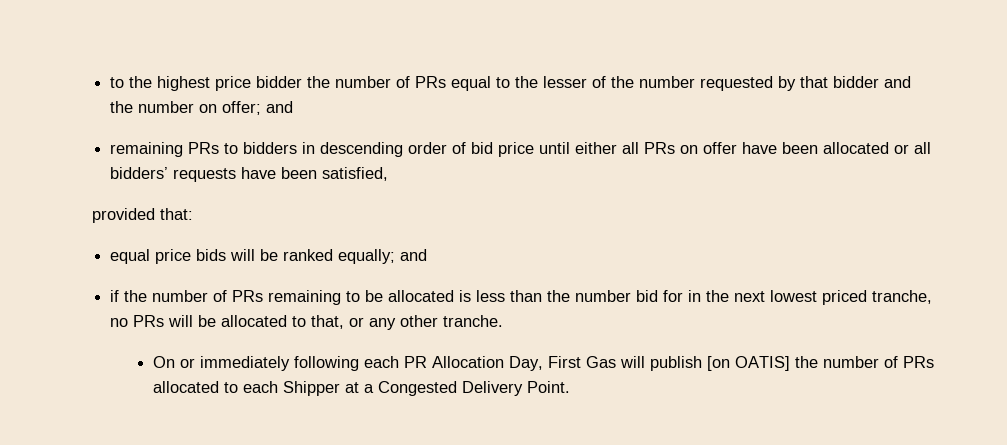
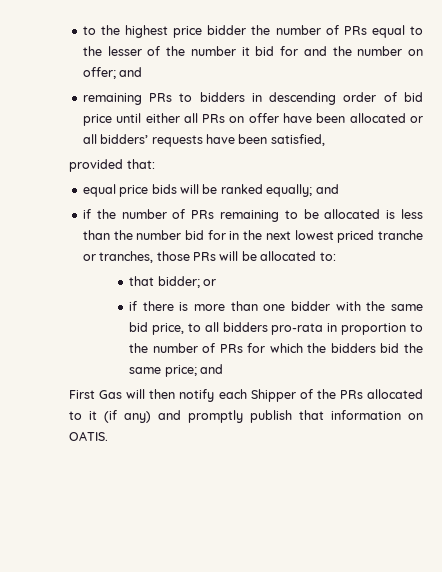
[699,76,879,91] requested by that bidder -> [241,46,299,56] it bid for
[871,290,932,304] [109,315,503,330] [152,356,934,371] [152,381,570,396] tranche, no PRs will be allocated to that, or any other tranche. // On or immediately following each PR Allocation Day, First Gas will publish [on OATIS] the number of PRs allocated to each Shipper at a Congested Delivery Point. -> [377,230,423,240] [82,251,336,263] [129,276,216,288] [129,301,423,311] [129,322,423,335] [129,343,424,353] [129,364,223,377] [69,389,423,402] [69,410,423,423] [69,431,109,441] tranche or tranches, those PRs will be allocated to: // that bidder; or // if there is more than one bidder with the same bid price, to all bidders pro-rata in proportion to the number of PRs for which the bidders bid the same price; and // First Gas will then notify each Shipper of the PRs allocated to it (if any) and promptly publish that information on OATIS.

